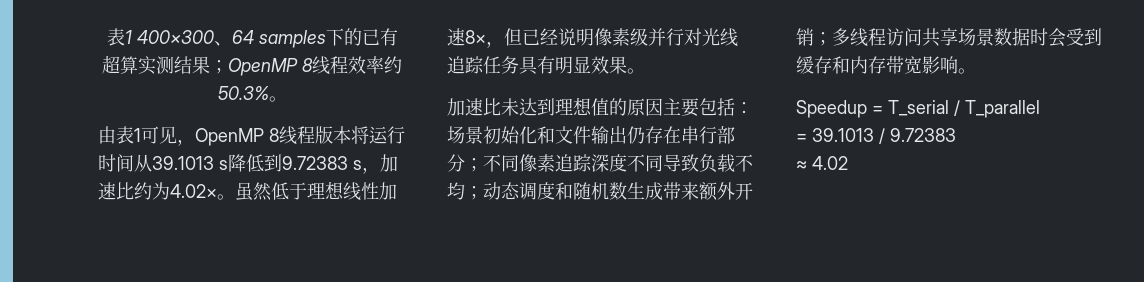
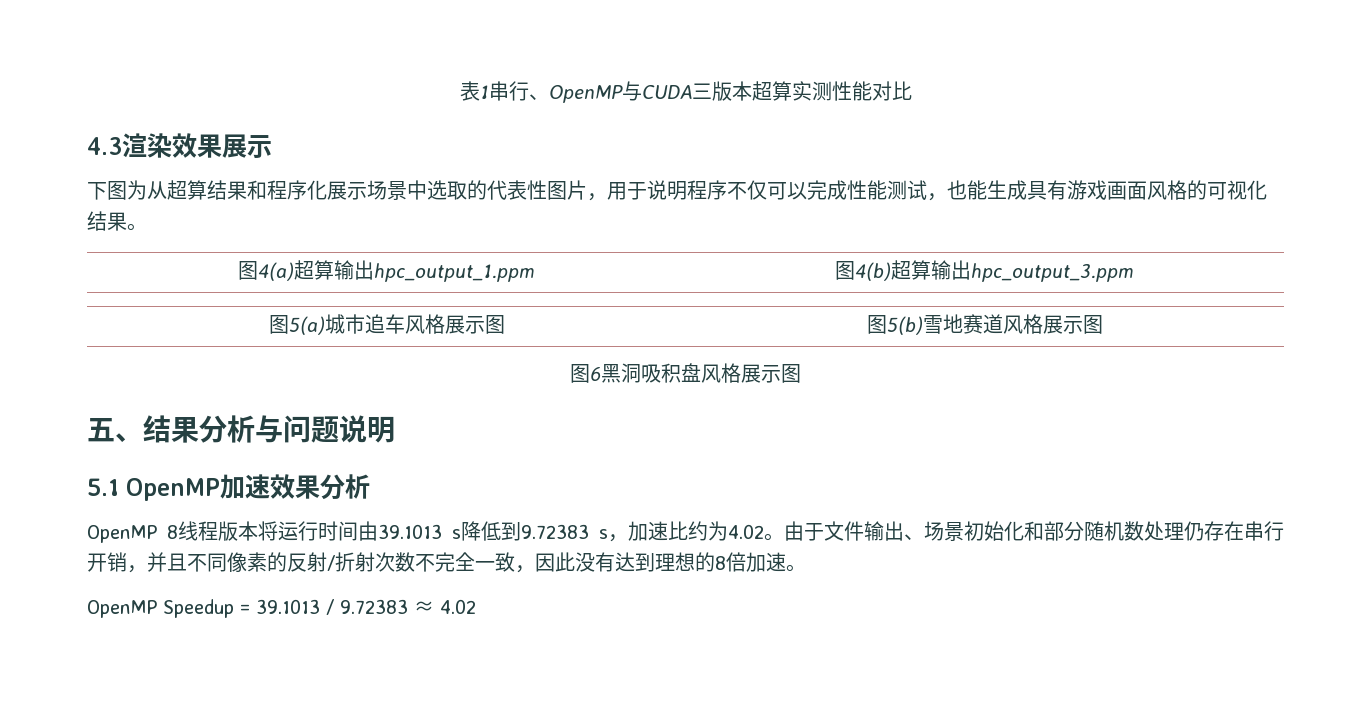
[106,28,398,48] [102,55,402,76] [217,86,287,102] [98,126,195,146] 表1 400×300、64 samples下的已有超算实测结果；OpenMP 8线程效率约50.3%。 // 由表1可见， -> [459,81,912,103] [87,133,272,158] [87,180,1267,201] [87,211,147,231] [237,260,534,282] [834,260,1133,282] [268,314,505,335] [866,314,1103,335] [570,363,801,383] [87,415,395,443] [87,474,370,501] 表1串行、OpenMP与CUDA三版本超算实测性能对比 // 4.3渲染效果展示 // 下图为从超算结果和程序化展示场景中选取的代表性图片，用于说明程序不仅可以完成性能测试，也能生成具有游戏画面风格的可视化结果。 // 图4(a)超算输出hpc_output_1.ppm | 图4(b)超算输出hpc_output_3.ppm // 图5(a)城市追车风格展示图 | 图5(b)雪地赛道风格展示图 // 图6黑洞吸积盘风格展示图 // 五、结果分析与问题说明 // 5.1 OpenMP加速效果分析 //
[134,154,152,172] 从 -> [358,521,378,541] 由
[170,181,397,201] [447,28,738,48] [447,56,645,75] [447,97,753,117] [447,126,735,144] [447,154,753,173] [447,182,753,201] [796,28,1102,47] [796,56,976,74] 4.02×。虽然低于理想线性加速8×，但已经说明像素级并行对光线追踪任务具有明显效果。 // 加速比未达到理想值的原因主要包括：场景初始化和文件输出仍存在串行部分；不同像素追踪深度不同导致负载不均；动态调度和随机数生成带来额外开销；多线程访问共享场景数据时会受到缓存和内存带宽影响。 // -> [728,521,1284,541] [87,552,806,573] [87,600,157,618] 4.02。由于文件输出、场景初始化和部分随机数处理仍存在串行开销，并且不同像素的反射/折射次数不完全一致，因此没有达到理想的8倍加速。 // OpenMP
[888,100,1040,118] [796,134,807,142] T_serial / T_parallel // = -> (250, 609) none
(956, 135) // -> (408, 606) none

